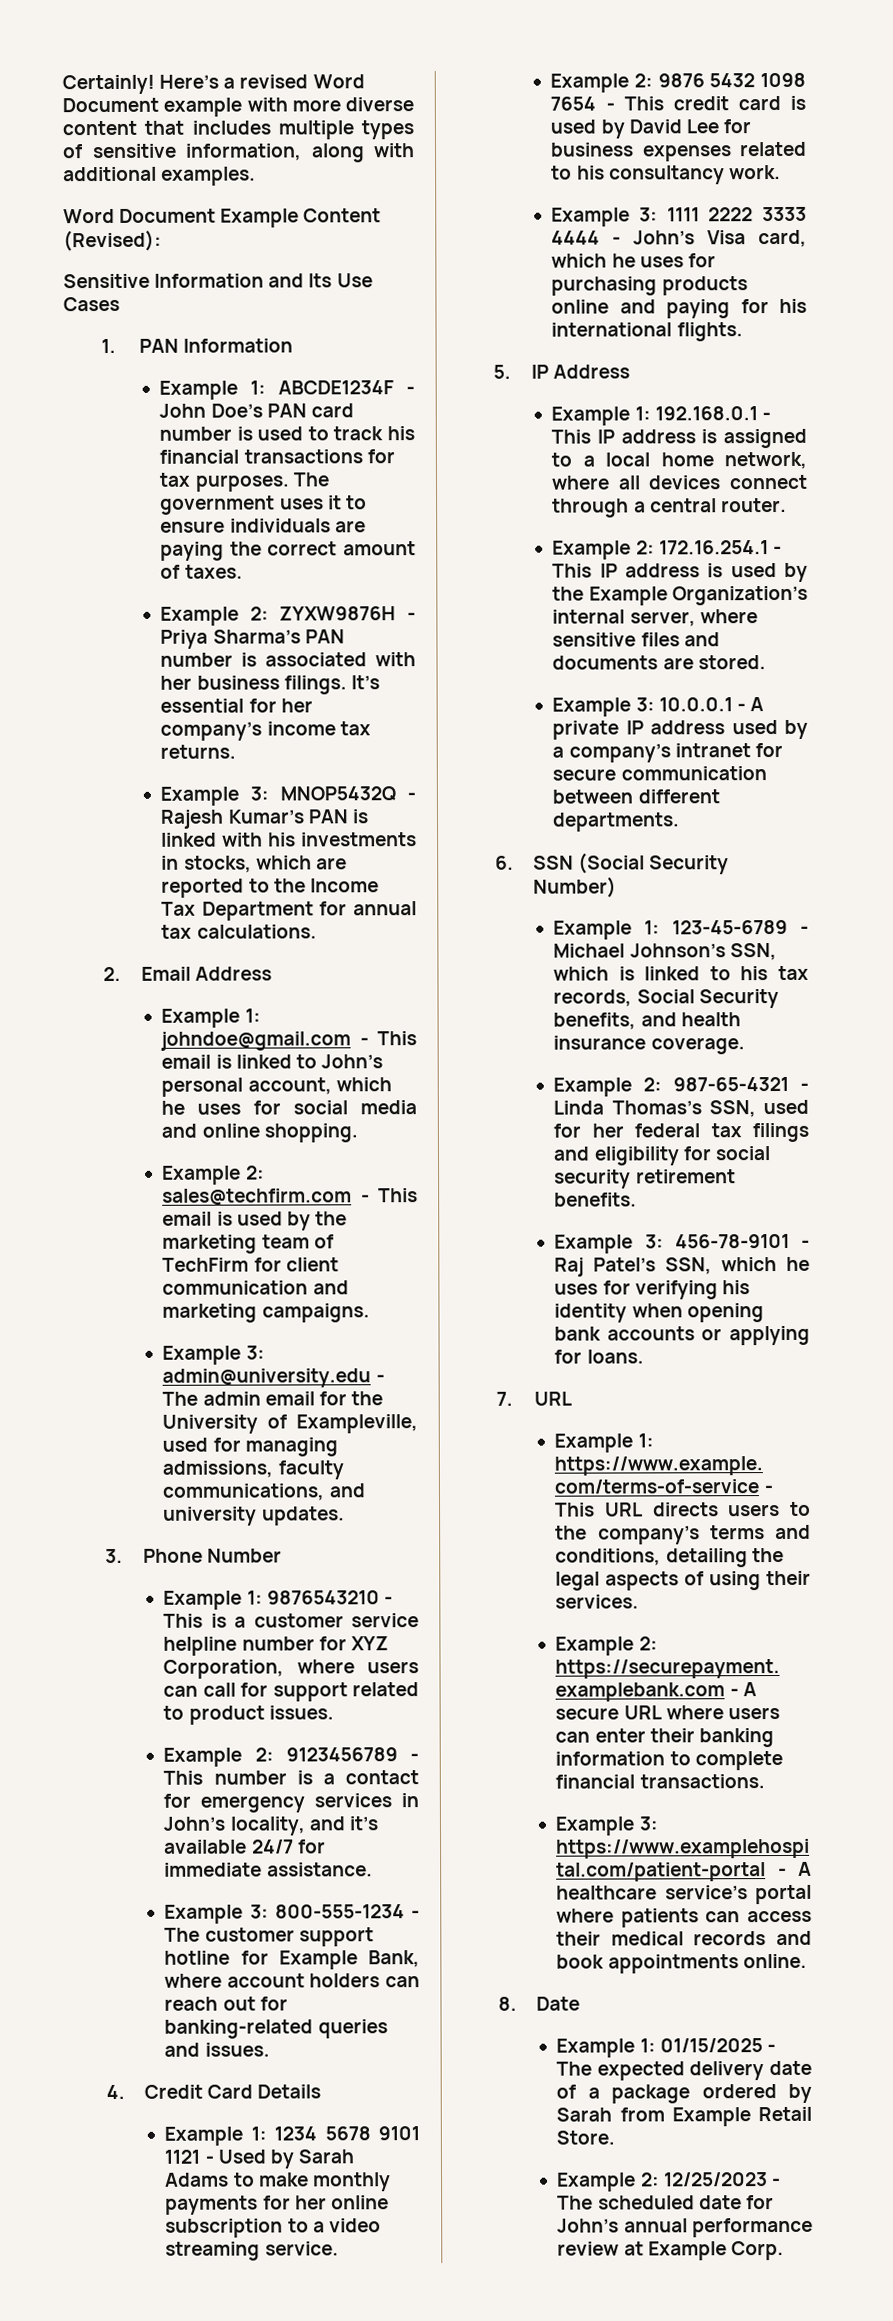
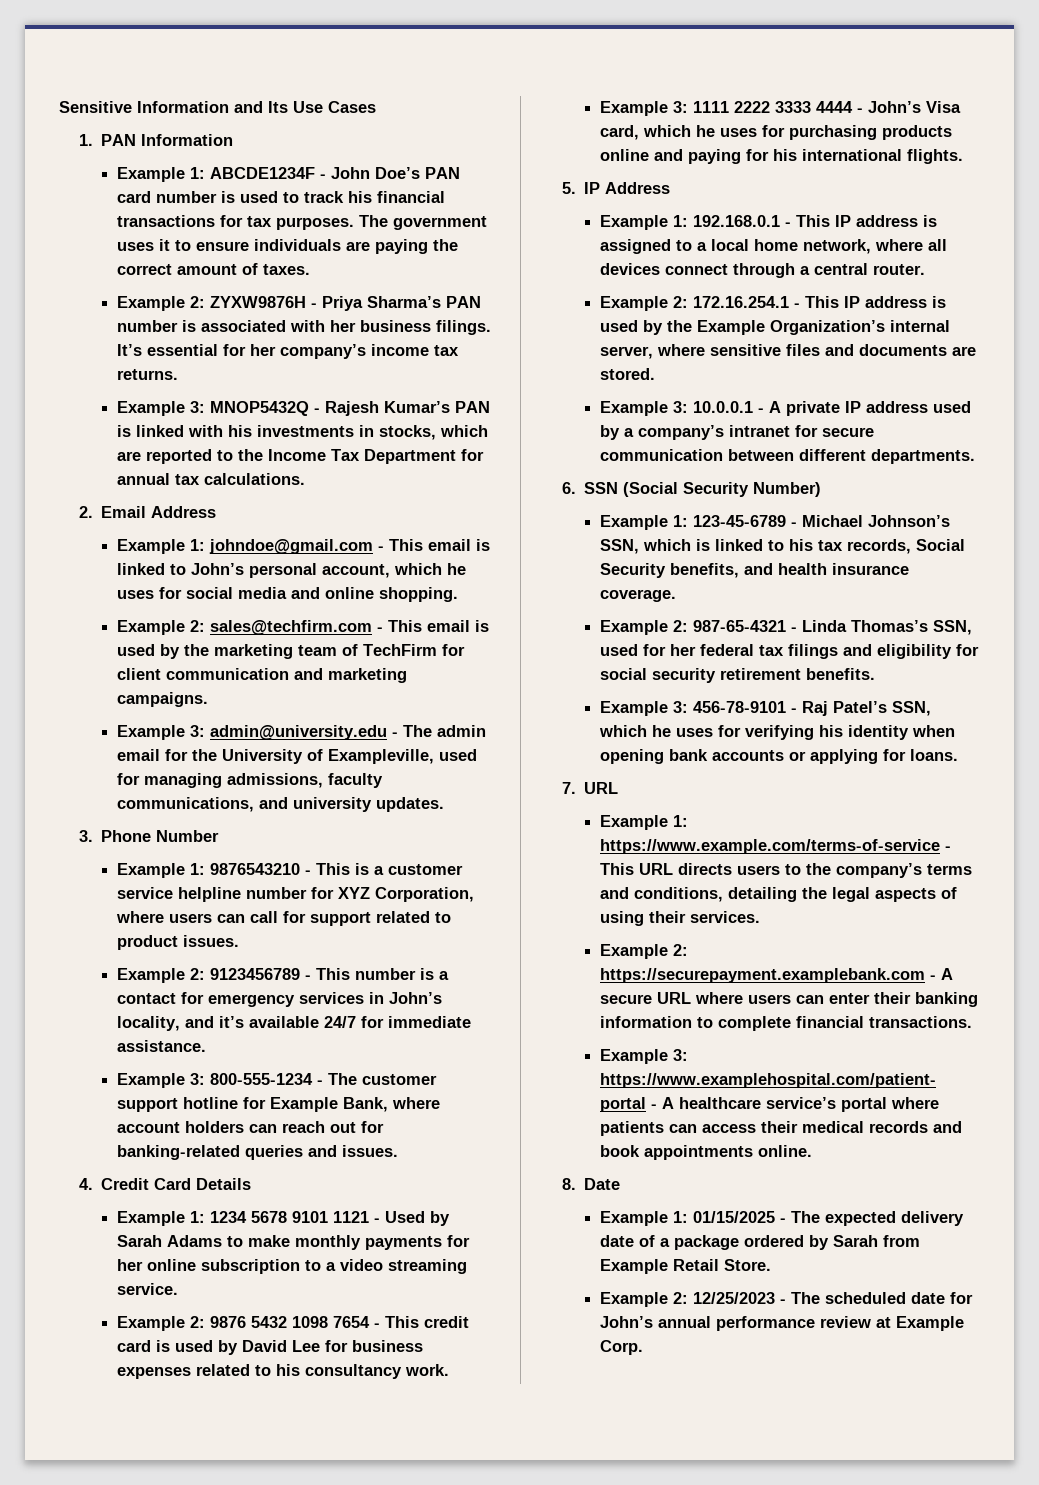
[62,74,365,95] [62,97,414,117] [62,120,414,140] [62,143,415,163] [63,166,257,186] [63,208,382,228] [63,229,162,252] Certainly! Here’s a revised Word Document example with more diverse content that includes multiple types of sensitive information, along with additional examples. // Word Document Example Content (Revised): // -> (59, 107) none

